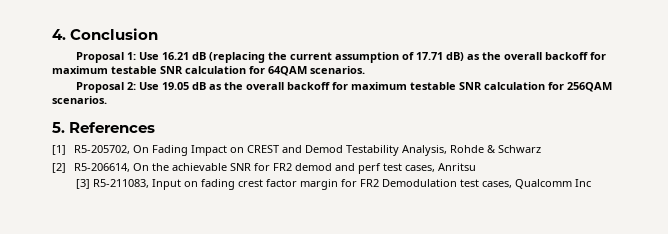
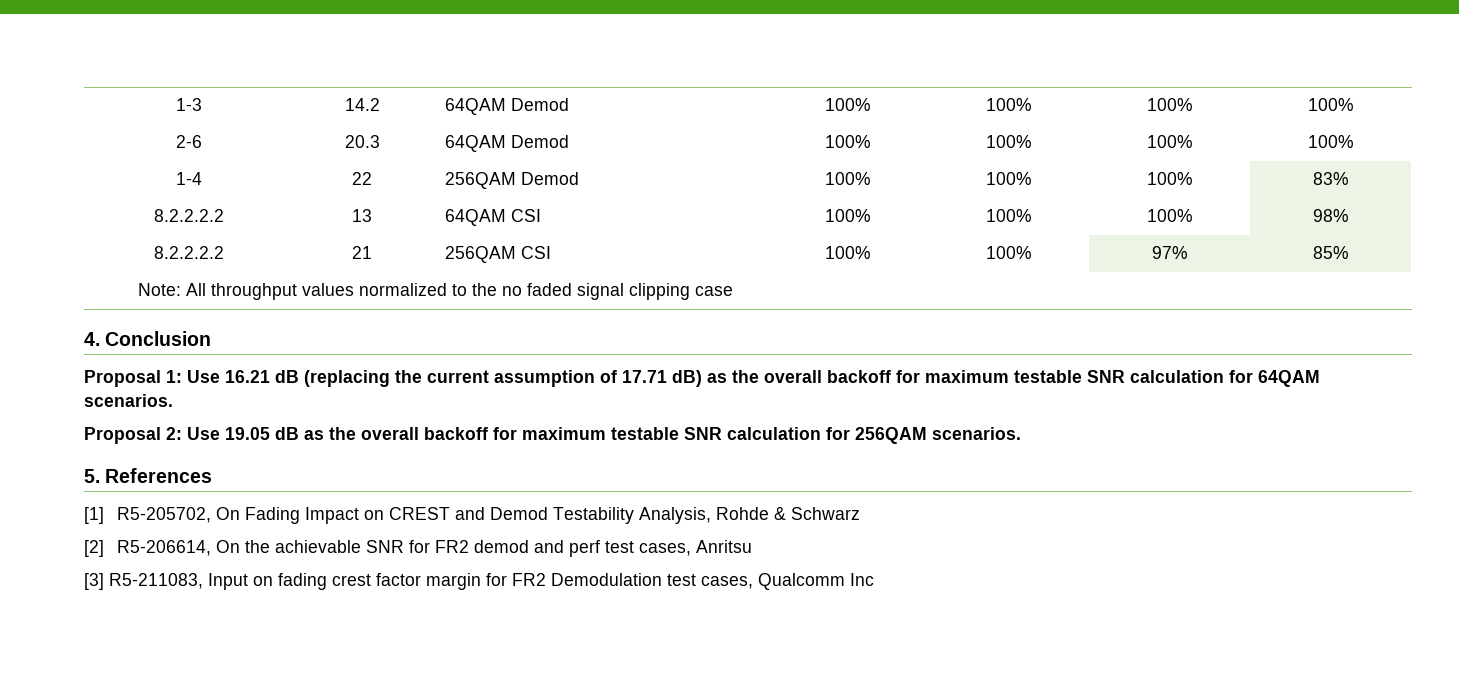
(52, 34) none -> [175,98,202,111] [344,98,380,111] [444,98,569,115] [825,98,871,111] [986,98,1032,111] [1147,98,1193,111] [1308,98,1354,111] [175,135,202,148] [344,135,380,148] [444,135,569,152] [825,135,871,148] [986,135,1032,148] [1147,135,1193,148] [1308,135,1354,148] [175,172,202,185] [352,172,372,185] [444,172,579,189] [825,172,871,185] [986,172,1032,185] [1147,172,1193,185] [1313,172,1349,185] [153,209,224,222] [352,209,372,222] [444,209,541,226] [825,209,871,222] [986,209,1032,222] [1147,209,1193,222] [1313,209,1349,222] [153,246,224,259] [352,246,372,259] [444,246,551,263] [825,246,871,259] [986,246,1032,259] [1152,246,1188,259] [1313,246,1349,259] [137,283,733,300] 1-3 | 14.2 | 64QAM Demod | 100% | 100% | 100% | 100% // 2-6 | 20.3 | 64QAM Demod | 100% | 100% | 100% | 100% // 1-4 | 22 | 256QAM Demod | 100% | 100% | 100% | 83% // 8.2.2.2.2 | 13 | 64QAM CSI | 100% | 100% | 100% | 98% // 8.2.2.2.2 | 21 | 256QAM CSI | 100% | 100% | 97% | 85% // Note: All throughput values normalized to the no faded signal clipping case //

